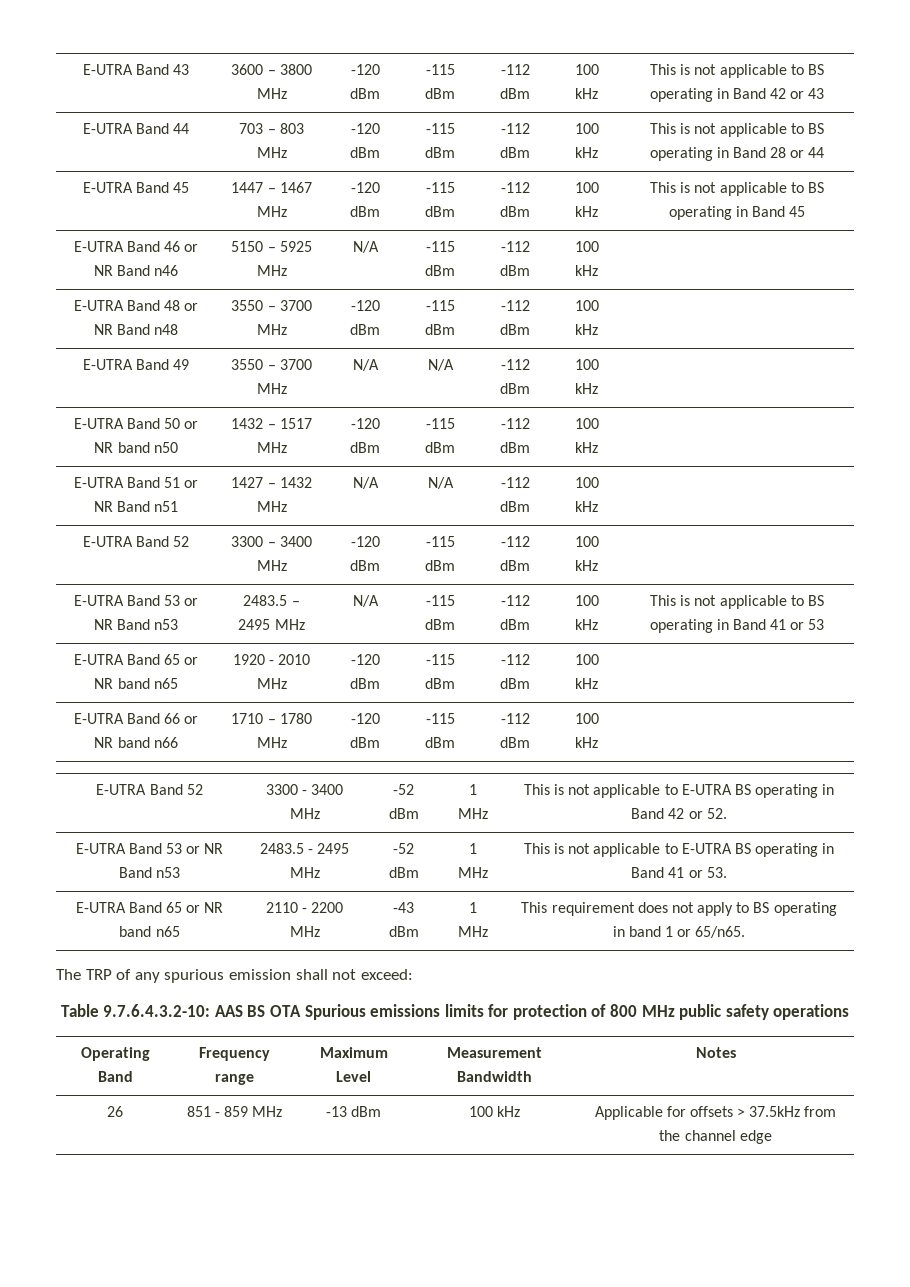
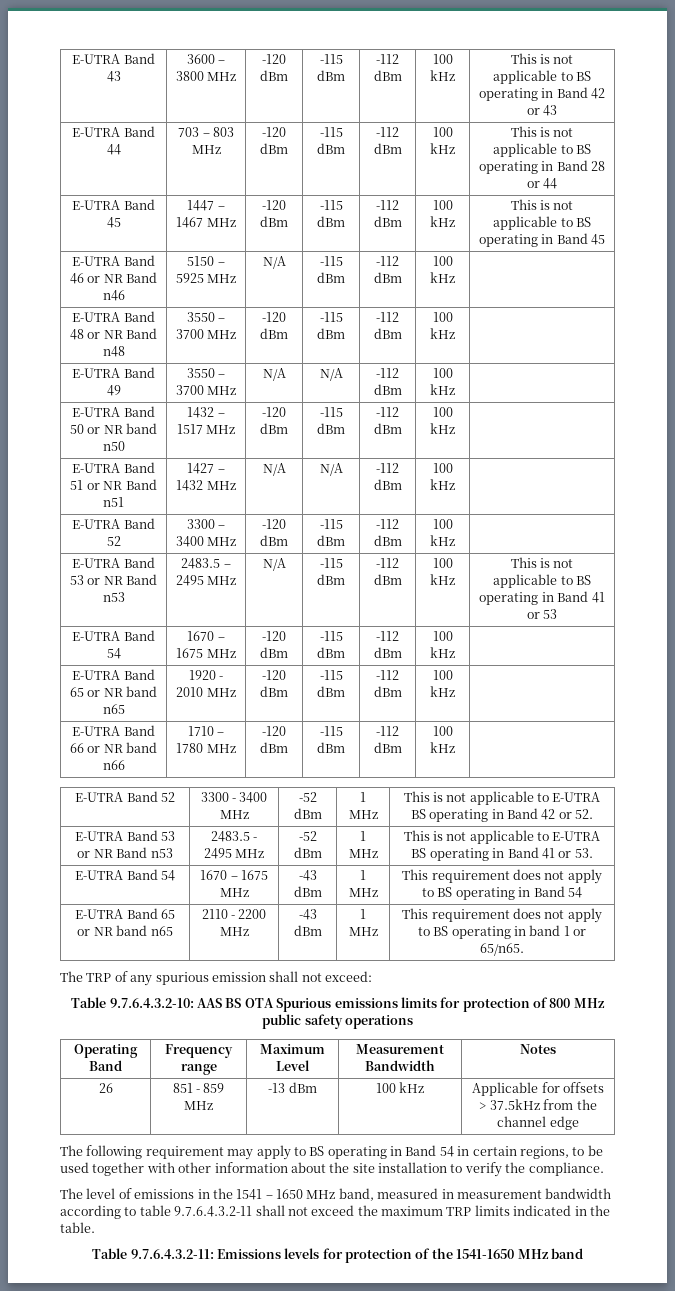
(825, 624) none -> [72,630,155,641] [106,648,121,659] [187,631,225,641] [176,648,236,658] [262,631,286,641] [260,647,288,658] [319,631,343,641] [317,647,345,658] [376,631,399,641] [373,647,402,658] [432,631,453,641] [430,647,455,658] // E-UTRA Band 54 | 1670 – 1675 MHz | -120 dBm | -115 dBm | -112 dBm | 100 kHz |
(727, 872) none -> [75,869,175,881] [200,870,268,880] [219,888,249,897] [298,870,317,881] [293,886,322,897] [360,870,366,880] [348,888,378,897] [402,869,602,884] [422,886,582,900] // E-UTRA Band 54 | 1670 – 1675 MHz | -43 dBm | 1 MHz | This requirement does not apply to BS operating in Band 54
(772, 1137) none -> [60,1145,603,1160] [60,1162,604,1177] [60,1188,612,1201] [60,1205,610,1219] [60,1222,95,1233] [92,1248,583,1263] // The following requirement may apply to BS operating in Band 54 in certain regions, to be used together with other information about the site installation to verify the compliance. // The level of emissions in the 1541 – 1650 MHz band, measured in measurement bandwidth according to table 9.7.6.4.3.2-11 shall not exceed the maximum TRP limits indicated in the table. // Table 9.7.6.4.3.2-11: Emissions levels for protection of the 1541-1650 MHz band

